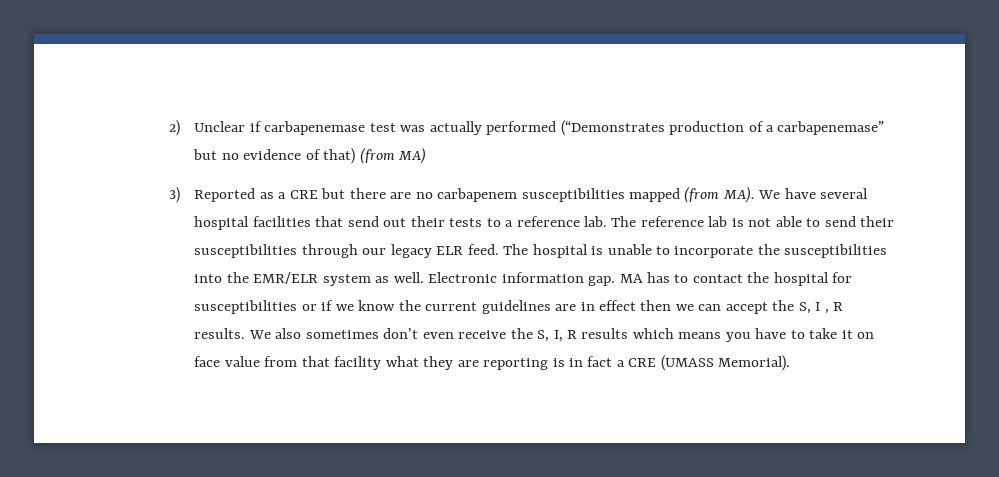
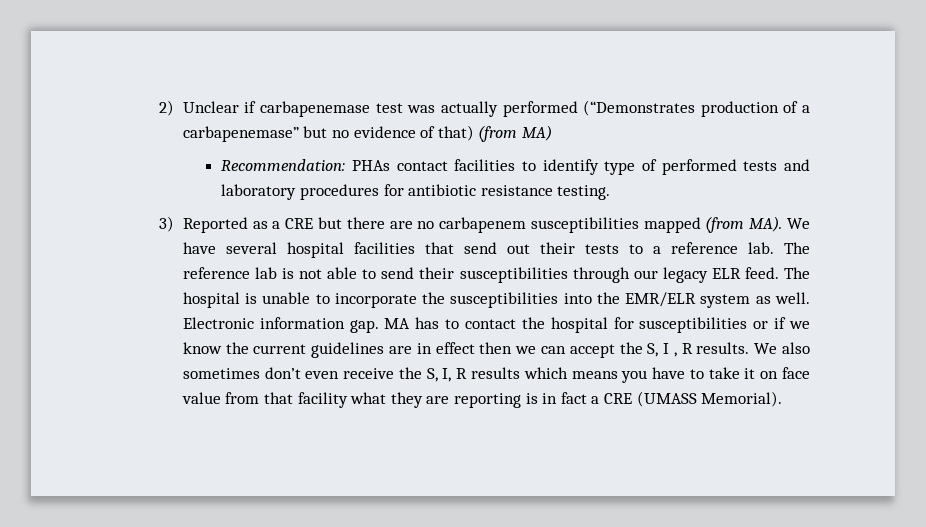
(427, 155) none -> [221,159,810,175] [221,184,611,200] // Recommendation: PHAs contact facilities to identify type of performed tests and laboratory procedures for antibiotic resistance testing.

